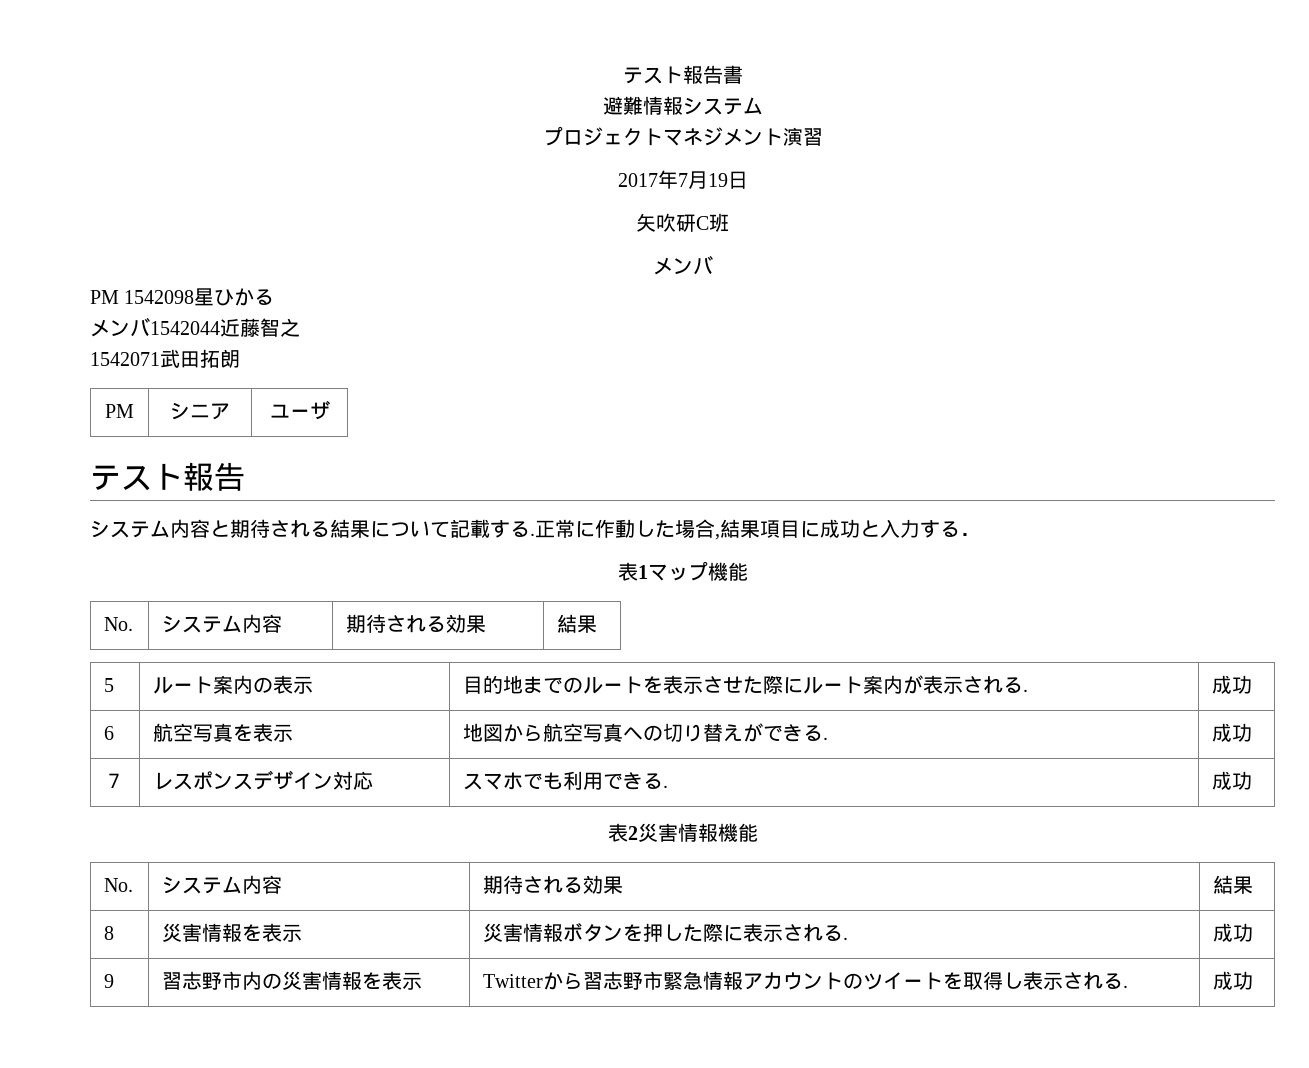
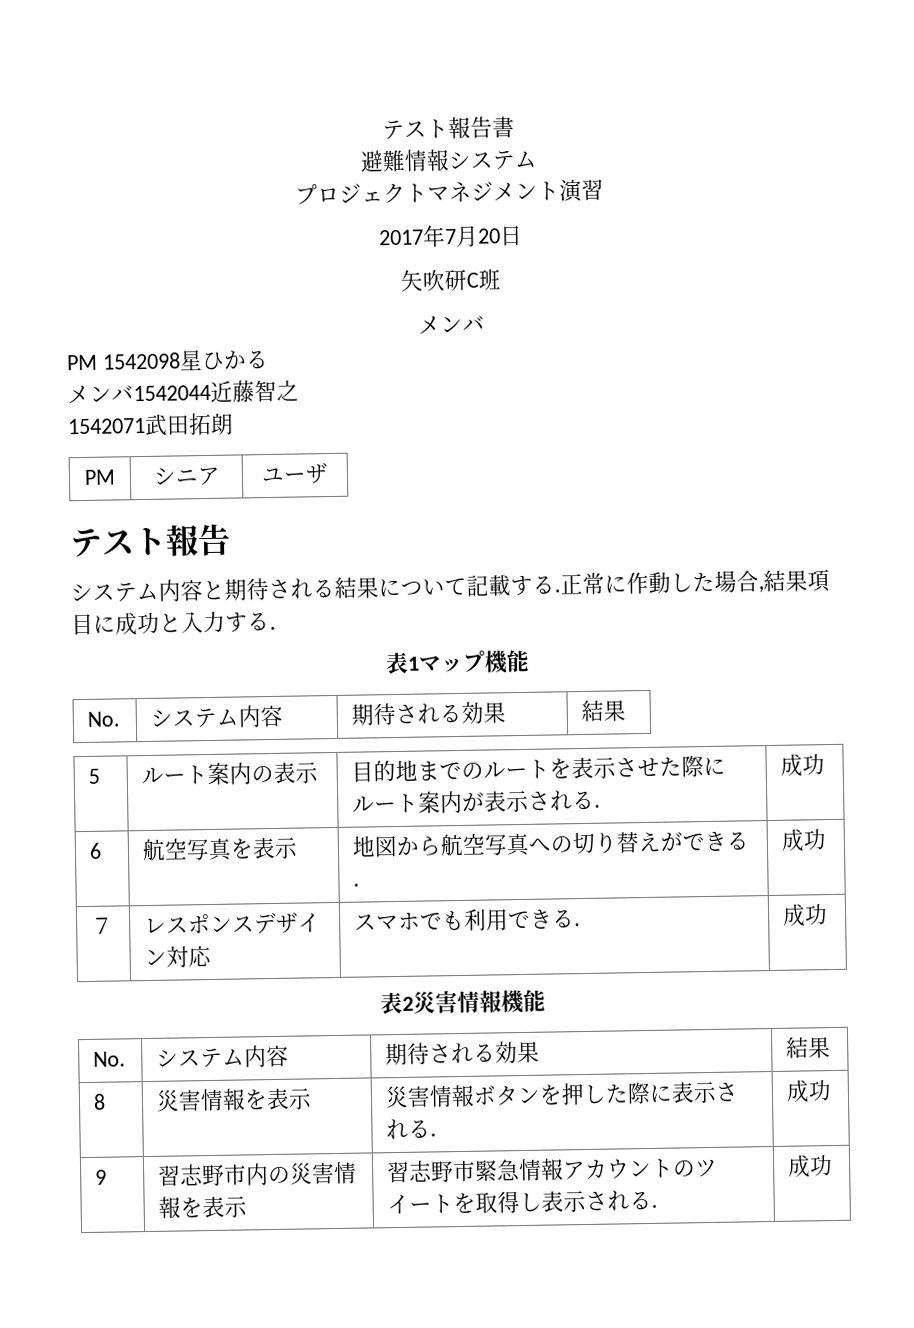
[707,173,728,187] 19 -> [477,228,501,244] 20
[483,972,584,990] Twitterから -> (248, 1207) none

